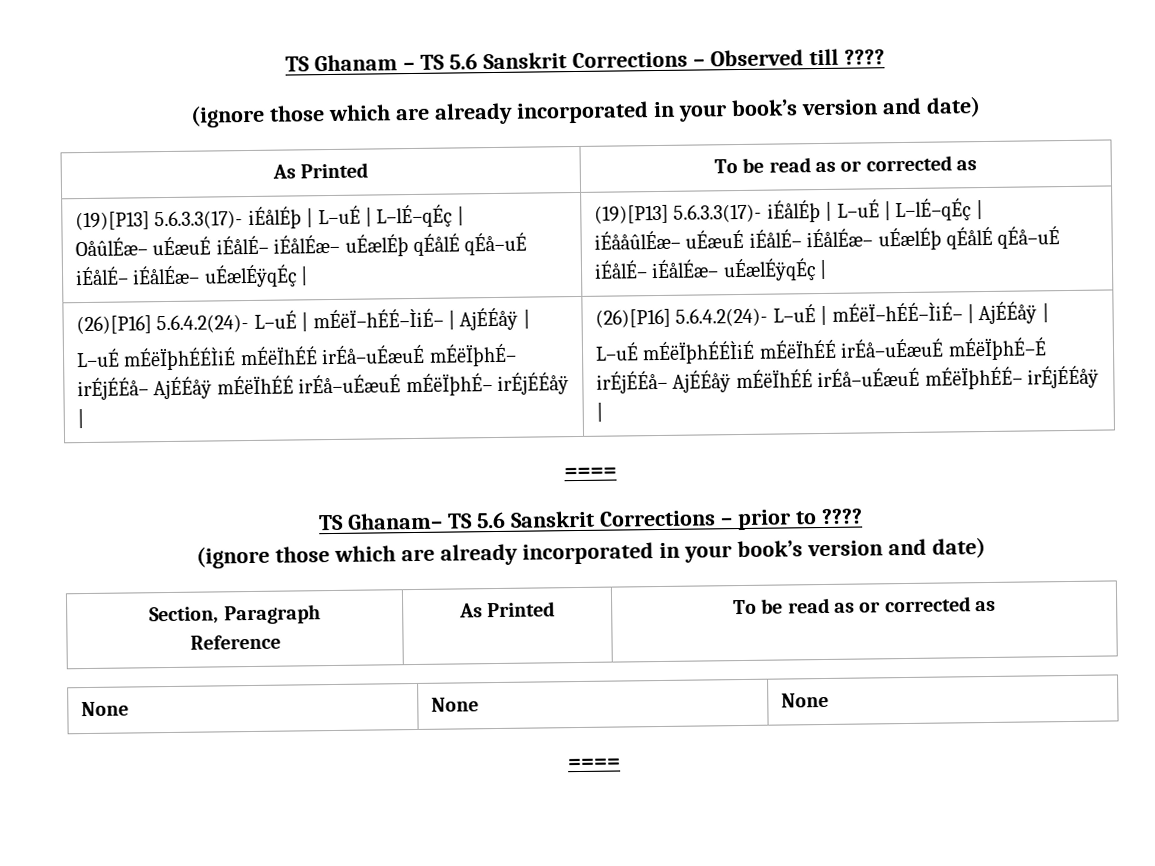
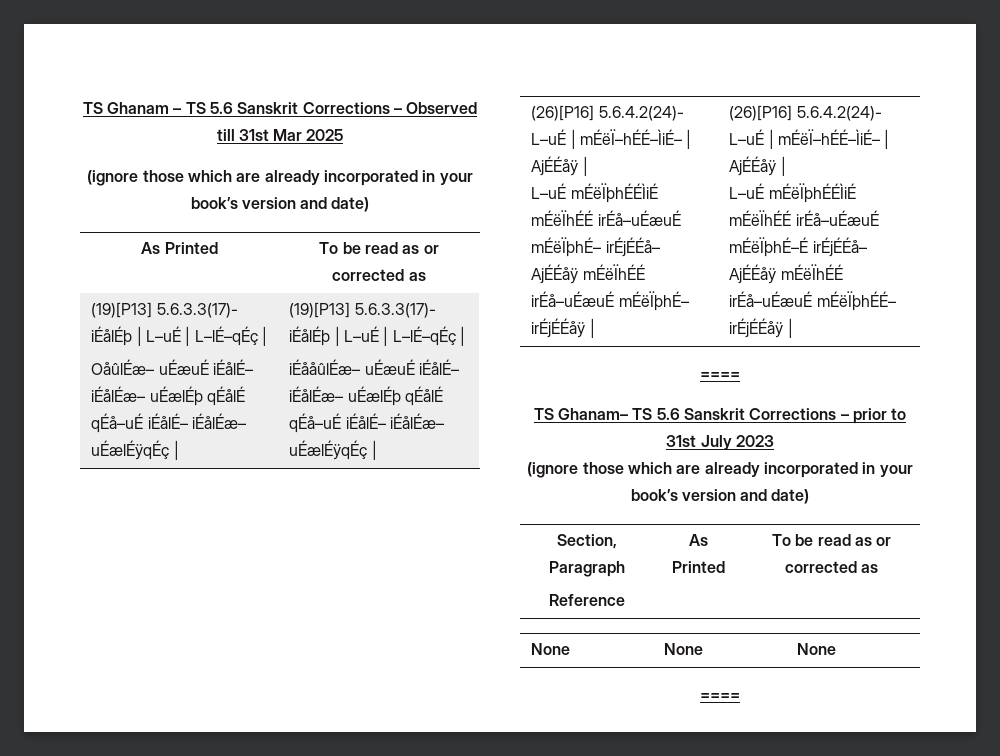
[843,49,885,65] ???? -> [238,129,344,141] 31st Mar 2025
[820,508,863,525] ???? -> [666,435,774,450] 31st July 2023

